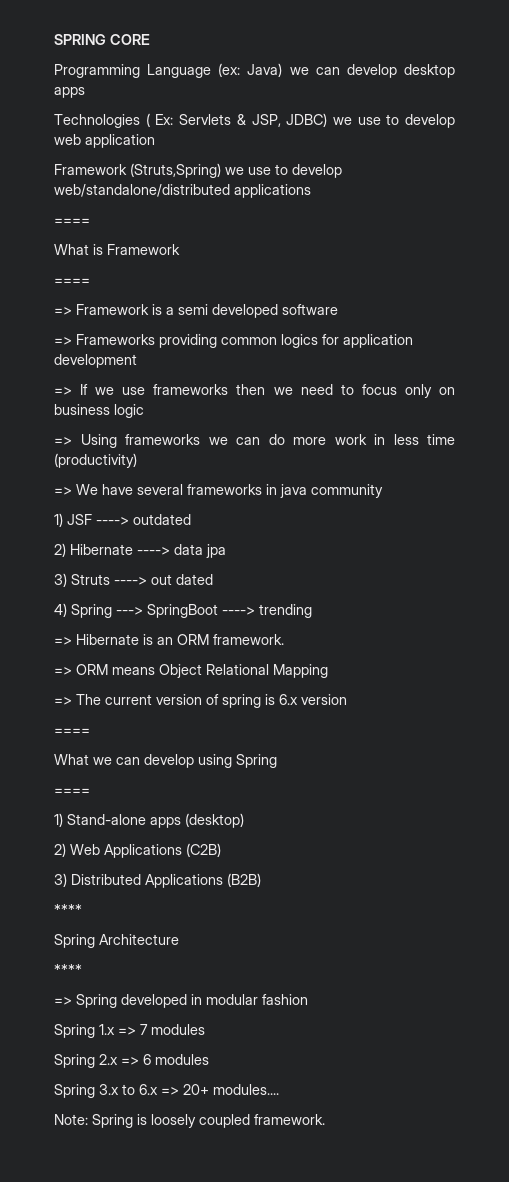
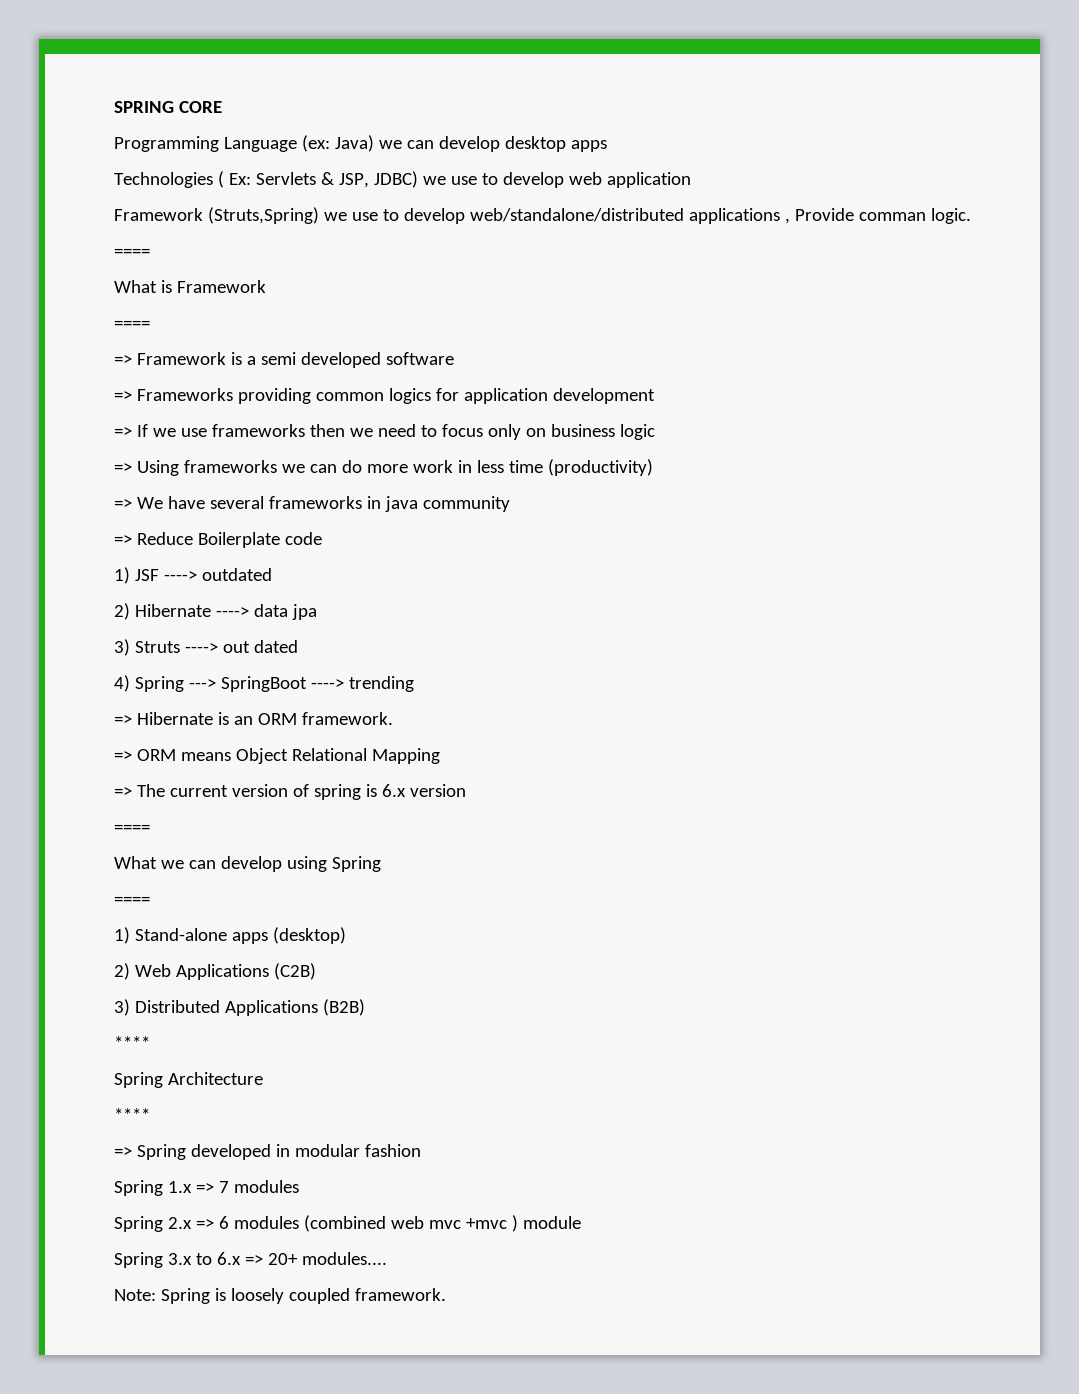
(311, 191) none -> [784,208,971,224] , Provide comman logic.
(383, 491) none -> [114,532,322,548] // => Reduce Boilerplate code
(209, 1059) none -> [303,1215,581,1232] (combined web mvc +mvc ) module

